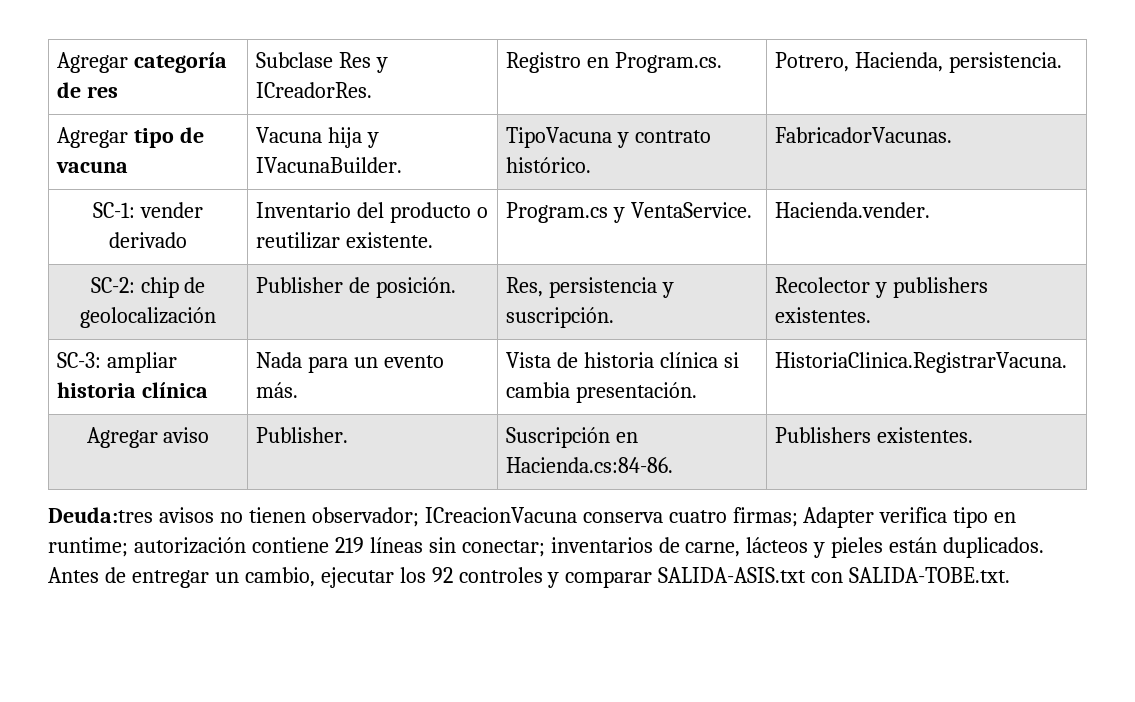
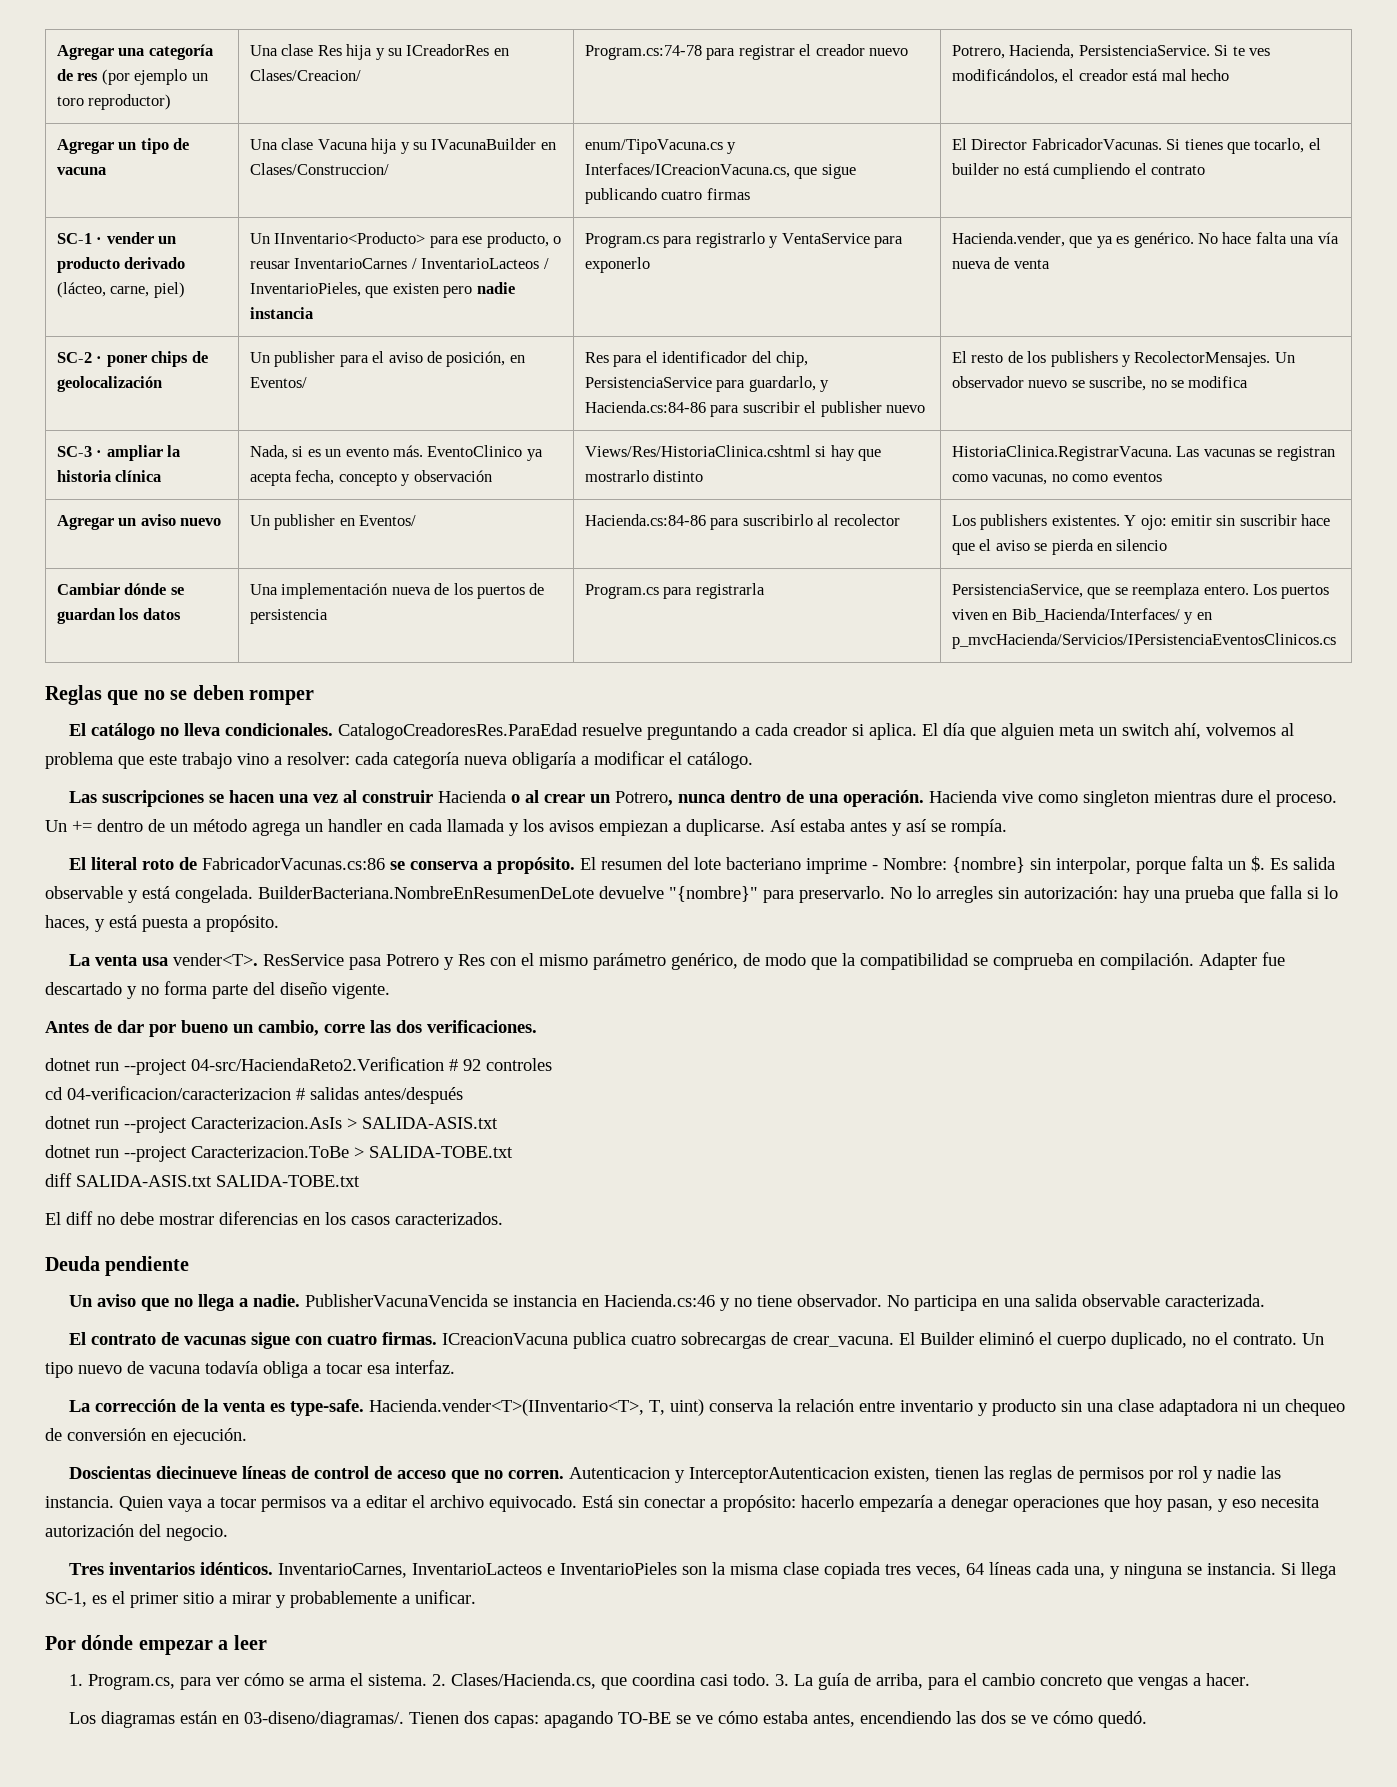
[56,52,128,73] Agregar -> [56,45,145,60] Agregar una
[255,52,388,73] [255,82,372,98] [505,52,722,73] [774,52,1062,73] [56,127,128,148] | Subclase Res y ICreadorRes. | Registro en Program.cs. | Potrero, Hacienda, persistencia. // Agregar -> [101,69,208,85] [56,94,172,110] [249,44,509,60] [249,69,361,81] [584,44,909,60] [951,44,1271,59] [951,69,1230,84] [56,139,137,154] (por ejemplo un toro reproductor) | Una clase Res hija y su ICreadorRes en Clases/Creacion/ | Program.cs:74-78 para registrar el creador nuevo | Potrero, Hacienda, PersistenciaService. Si te ves modificándolos, el creador está mal hecho // Agregar un
(128, 167) none -> [249,138,314,150] Una clase
[255,157,402,173] [505,127,711,148] [505,157,591,173] [774,127,952,143] [93,202,203,218] [109,232,187,248] [255,202,488,223] [255,232,433,249] [505,202,752,223] [774,202,930,218] [90,277,206,298] [80,307,216,328] [255,277,456,298] [505,277,674,298] [505,307,614,328] [774,277,988,298] [774,307,871,323] [56,352,177,373] IVacunaBuilder. | TipoVacuna y contrato histórico. | FabricadorVacunas. // SC-1: vender derivado | Inventario del producto o reutilizar existente. | Program.cs y VentaService. | Hacienda.vender. // SC-2: chip de geolocalización | Publisher de posición. | Res, persistencia y suscripción. | Recolector y publishers existentes. // SC-3: ampliar -> [413,138,556,150] [249,163,389,175] [584,139,737,154] [584,163,856,179] [584,188,750,204] [951,138,1321,154] [951,163,1206,179] [56,232,177,244] [56,257,186,273] [56,282,185,298] [249,232,562,248] [249,258,549,269] [249,282,515,298] [249,307,313,319] [584,232,904,248] [584,257,650,273] [951,232,1339,248] [951,257,1050,269] [56,351,208,367] [56,376,162,392] [249,351,525,367] [249,377,307,388] [584,351,809,367] [584,376,830,392] [584,401,926,417] [951,351,1295,367] [951,376,1249,391] [56,445,181,461] su IVacunaBuilder en Clases/Construccion/ | enum/TipoVacuna.cs y Interfaces/ICreacionVacuna.cs, que sigue publicando cuatro firmas | El Director FabricadorVacunas. Si tienes que tocarlo, el builder no está cumpliendo el contrato // SC-1 · vender un producto derivado (lácteo, carne, piel) | Un IInventario<Producto> para ese producto, o reusar InventarioCarnes / InventarioLacteos / InventarioPieles, que existen pero nadie instancia | Program.cs para registrarlo y VentaService para exponerlo | Hacienda.vender, que ya es genérico. No hace falta una vía nueva de venta // SC-2 · poner chips de geolocalización | Un publisher para el aviso de posición, en Eventos/ | Res para el identificador del chip, PersistenciaService para guardarlo, y Hacienda.cs:84-86 para suscribir el publisher nuevo | El resto de los publishers y RecolectorMensajes. Un observador nuevo se suscribe, no se modifica // SC-3 · ampliar la
[255,352,348,373] Nada para -> [249,445,321,460] Nada, si es
[505,352,739,368] [505,382,697,403] [774,352,1067,373] [86,427,210,448] [255,427,348,443] [505,427,638,448] [505,457,673,473] [774,427,973,443] [48,507,1017,528] [48,537,1045,558] [48,567,1011,588] | Vista de historia clínica si cambia presentación. | HistoriaClinica.RegistrarVacuna. // Agregar aviso | Publisher. | Suscripción en Hacienda.cs:84-86. | Publishers existentes. // Deuda:tres avisos no tienen observador; ICreacionVacuna conserva cuatro firmas; Adapter verifica tipo en runtime; autorización contiene 219 líneas sin conectar; inventarios de carne, lácteos y pieles están duplicados. Antes de entregar un cambio, ejecutar los 92 controles y comparar SALIDA-ASIS.txt con SALIDA-TOBE.txt. -> [427,445,543,461] [249,470,492,486] [584,445,882,461] [584,470,704,482] [951,445,1335,461] [951,472,1162,485] [56,514,222,530] [249,514,417,530] [584,514,900,530] [951,514,1331,530] [951,539,1168,555] [56,583,184,595] [56,608,181,624] [249,583,545,599] [249,609,328,624] [584,583,765,599] [951,583,1330,599] [951,608,1212,624] [951,633,1336,649] [45,685,314,705] [69,723,1295,740] [45,751,753,769] [69,790,1338,807] [45,819,1007,836] [69,856,1336,874] [45,885,1338,903] [45,915,279,932] [69,952,1286,970] [45,981,390,999] [45,1020,537,1037] [45,1057,552,1075] [45,1086,463,1104] [45,1116,498,1133] [45,1145,513,1162] [45,1173,360,1187] [45,1211,503,1225] [45,1256,190,1276] [69,1294,1266,1311] [69,1332,1325,1349] [45,1360,455,1378] [69,1399,1346,1416] [45,1428,247,1445] [69,1466,1282,1483] [45,1495,1319,1512] [45,1524,228,1541] [69,1562,1337,1579] [45,1590,476,1608] [45,1635,267,1655] [69,1673,1251,1690] [69,1711,1148,1728] EventoClinico ya acepta fecha, concepto y observación | Views/Res/HistoriaClinica.cshtml si hay que mostrarlo distinto | HistoriaClinica.RegistrarVacuna. Las vacunas se registran como vacunas, no como eventos // Agregar un aviso nuevo | Un publisher en Eventos/ | Hacienda.cs:84-86 para suscribirlo al recolector | Los publishers existentes. Y ojo: emitir sin suscribir hace que el aviso se pierda en silencio // Cambiar dónde se guardan los datos | Una implementación nueva de los puertos de persistencia | Program.cs para registrarla | PersistenciaService, que se reemplaza entero. Los puertos viven en Bib_Hacienda/Interfaces/ y en p_mvcHacienda/Servicios/IPersistenciaEventosClinicos.cs // Reglas que no se deben romper // El catálogo no lleva condicionales. CatalogoCreadoresRes.ParaEdad resuelve preguntando a cada creador si aplica. El día que alguien meta un switch ahí, volvemos al problema que este trabajo vino a resolver: cada categoría nueva obligaría a modificar el catálogo. // Las suscripciones se hacen una vez al construir Hacienda o al crear un Potrero, nunca dentro de una operación. Hacienda vive como singleton mientras dure el proceso. Un += dentro de un método agrega un handler en cada llamada y los avisos empiezan a duplicarse. Así estaba antes y así se rompía. // El literal roto de FabricadorVacunas.cs:86 se conserva a propósito. El resumen del lote bacteriano imprime - Nombre: {nombre} sin interpolar, porque falta un $. Es salida observable y está congelada. BuilderBacteriana.NombreEnResumenDeLote devuelve "{nombre}" para preservarlo. No lo arregles sin autorización: hay una prueba que falla si lo haces, y está puesta a propósito. // La venta usa vender<T>. ResService pasa Potrero y Res con el mismo parámetro genérico, de modo que la compatibilidad se comprueba en compilación. Adapter fue descartado y no forma parte del diseño vigente. // Antes de dar por bueno un cambio, corre las dos verificaciones. // dotnet run --project 04-src/HaciendaReto2.Verification # 92 controles // cd 04-verificacion/caracterizacion # salidas antes/después // dotnet run --project Caracterizacion.AsIs > SALIDA-ASIS.txt // dotnet run --project Caracterizacion.ToBe > SALIDA-TOBE.txt // diff SALIDA-ASIS.txt SALIDA-TOBE.txt // El diff no debe mostrar diferencias en los casos caracterizados. // Deuda pendiente // Un aviso que no llega a nadie. PublisherVacunaVencida se instancia en Hacienda.cs:46 y no tiene observador. No participa en una salida observable caracterizada. // El contrato de vacunas sigue con cuatro firmas. ICreacionVacuna publica cuatro sobrecargas de crear_vacuna. El Builder eliminó el cuerpo duplicado, no el contrato. Un tipo nuevo de vacuna todavía obliga a tocar esa interfaz. // La corrección de la venta es type-safe. Hacienda.vender<T>(IInventario<T>, T, uint) conserva la relación entre inventario y producto sin una clase adaptadora ni un chequeo de conversión en ejecución. // Doscientas diecinueve líneas de control de acceso que no corren. Autenticacion y InterceptorAutenticacion existen, tienen las reglas de permisos por rol y nadie las instancia. Quien vaya a tocar permisos va a editar el archivo equivocado. Está sin conectar a propósito: hacerlo empezaría a denegar operaciones que hoy pasan, y eso necesita autorización del negocio. // Tres inventarios idénticos. InventarioCarnes, InventarioLacteos e InventarioPieles son la misma clase copiada tres veces, 64 líneas cada una, y ninguna se instancia. Si llega SC-1, es el primer sitio a mirar y probablemente a unificar. // Por dónde empezar a leer // 1. Program.cs, para ver cómo se arma el sistema. 2. Clases/Hacienda.cs, que coordina casi todo. 3. La guía de arriba, para el cambio concreto que vengas a hacer. // Los diagramas están en 03-diseno/diagramas/. Tienen dos capas: apagando TO-BE se ve cómo estaba antes, encendiendo las dos se ve cómo quedó.

